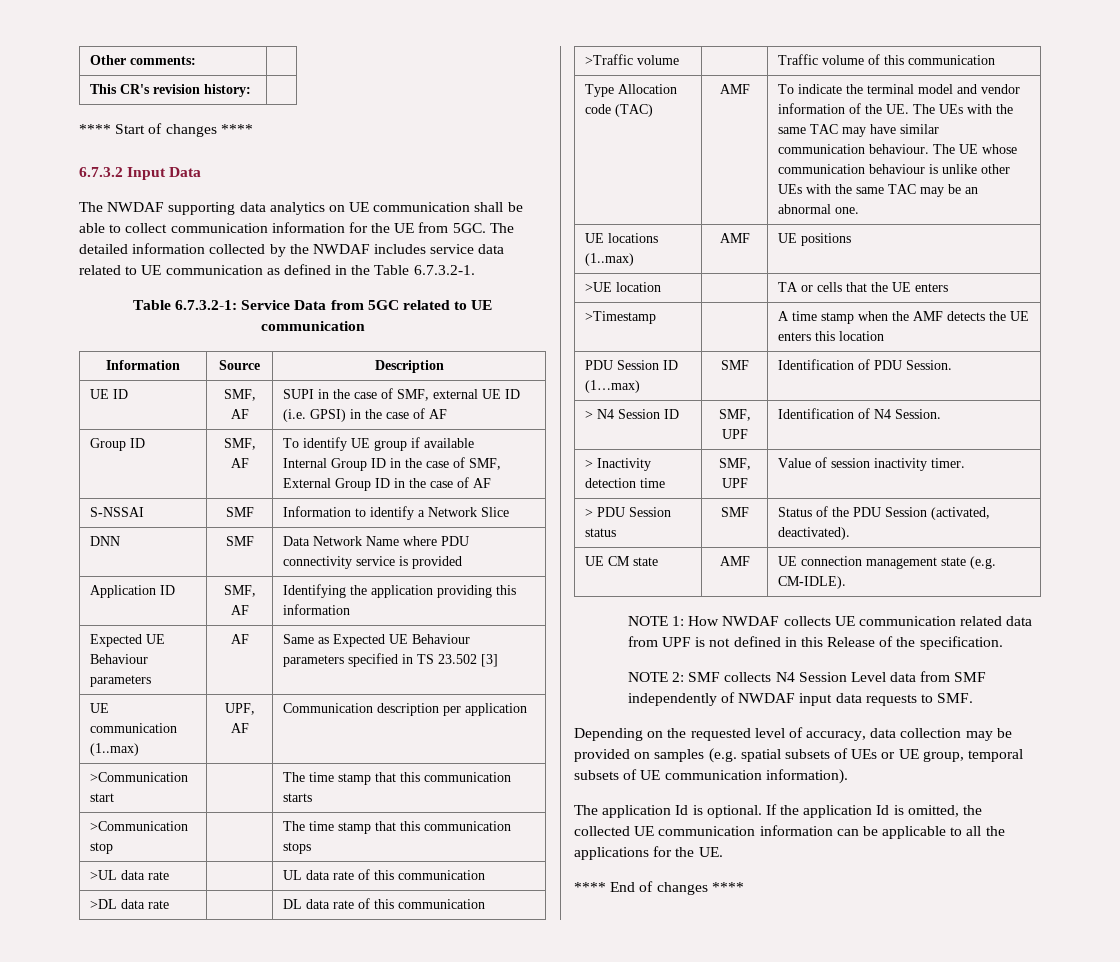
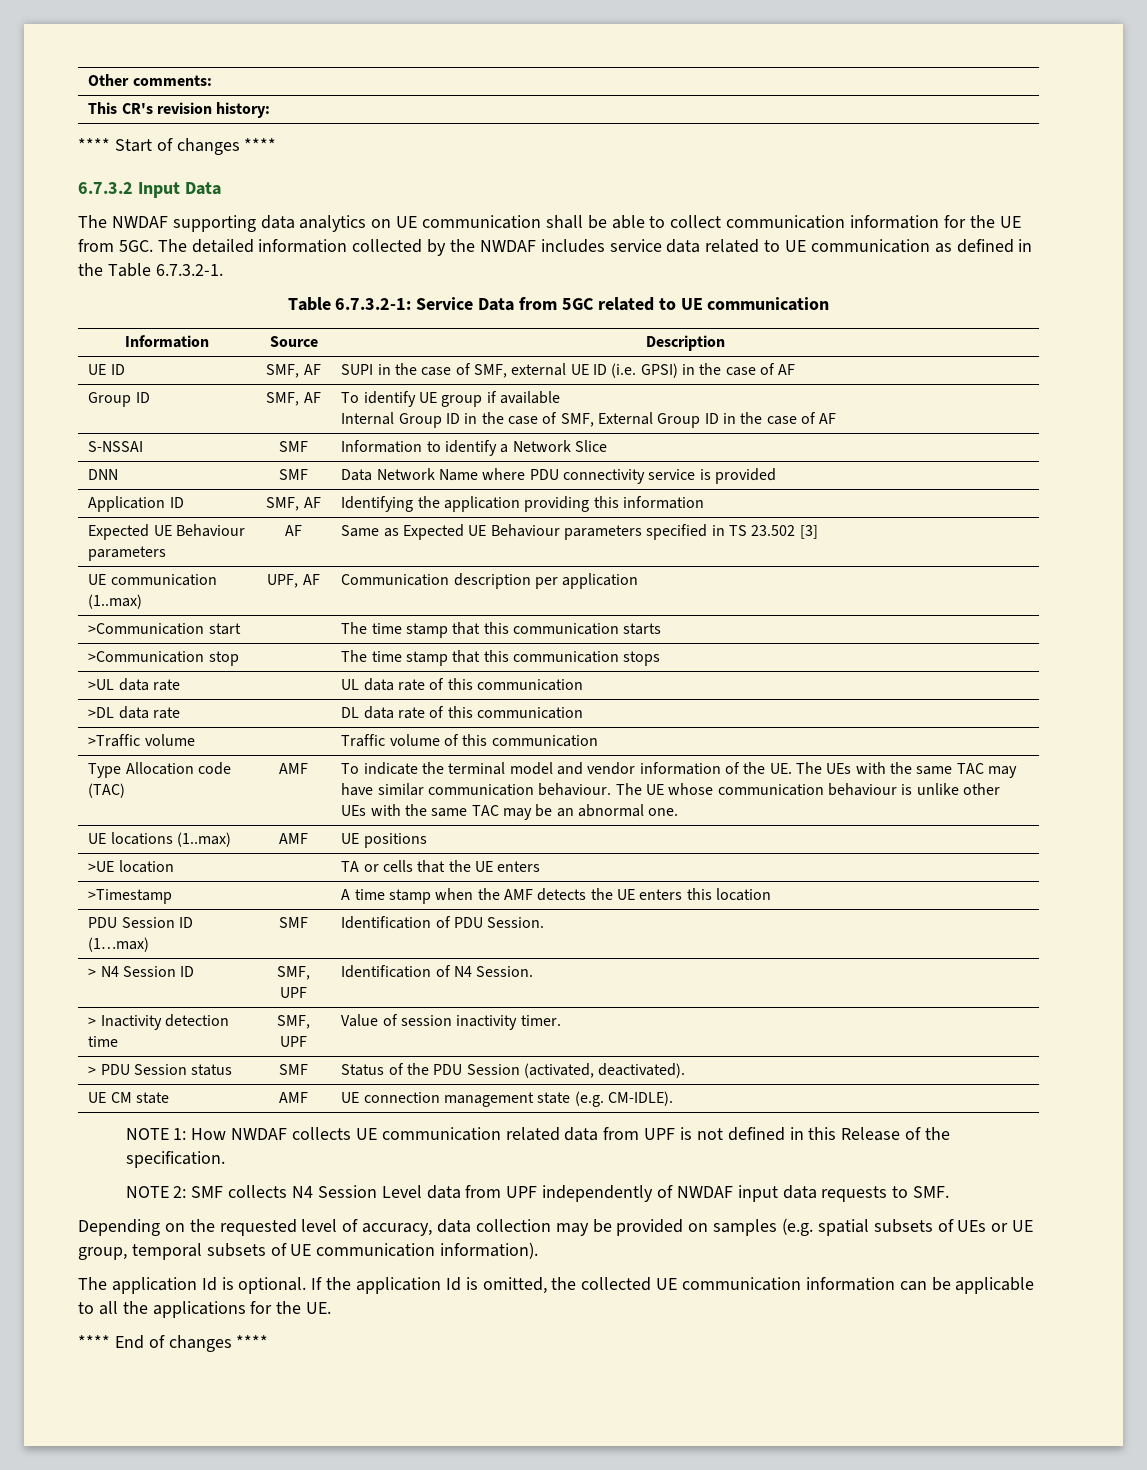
[954,672,987,682] SMF -> [506,1186,538,1198] UPF

